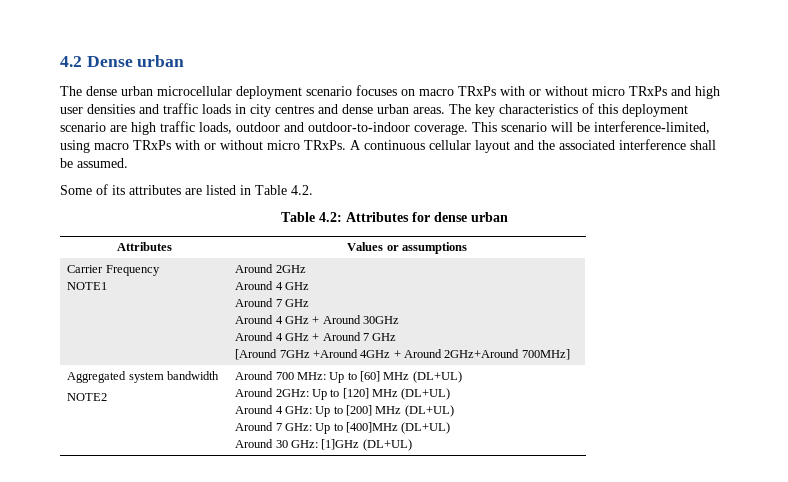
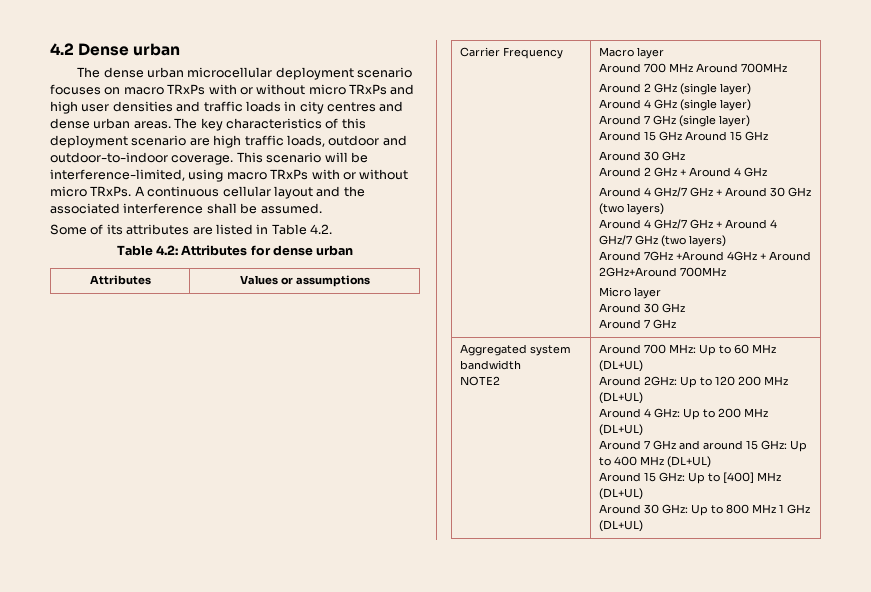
[67,282,108,290] [235,264,306,273] // NOTE1 | Around 2GHz // -> [598,47,664,59] [598,63,787,73] [598,83,751,95] [598,99,751,111] [598,115,750,127] [598,131,768,141] [598,151,685,161] [598,167,686,177] | Macro layer // Around 700 MHz Around 700MHz // Around 2 GHz (single layer) // Around 4 GHz (single layer) // Around 7 GHz (single layer) // Around 15 GHz Around 15 GHz // Around 30 GHz // Around 2 GHz +
[275,299,309,307] [235,315,400,324] [235,332,397,341] [235,349,278,360] 7 GHz // Around 4 GHz + Around 30GHz // Around 4 GHz + Around 7 GHz // [Around -> [643,187,811,197] [598,203,664,215] [598,219,777,229] [598,235,726,247] [598,251,641,261] 4 GHz/7 GHz + Around 30 GHz (two layers) // Around 4 GHz/7 GHz + Around 4 GHz/7 GHz (two layers) // Around
[521,349,570,360] 700MHz] -> [679,267,726,277] [598,287,661,299] [598,303,685,313] [598,319,676,329] 700MHz // Micro layer // Around 30 GHz // Around 7 GHz
[360,371,381,382] [60] -> [733,344,749,354] 60
[342,388,369,399] [120] -> [714,376,761,386] 120 200
[346,405,373,416] [200] -> [717,408,741,418] 200
[284,422,451,434] [235,439,360,450] GHz: Up to [400]MHz (DL+UL) // Around 30 GHz: [1]GHz -> [652,440,807,452] [598,456,711,468] [598,472,781,484] [598,488,643,500] [598,504,810,516] GHz and around 15 GHz: Up to 400 MHz (DL+UL) // Around 15 GHz: Up to [400] MHz (DL+UL) // Around 30 GHz: Up to 800 MHz 1 GHz

